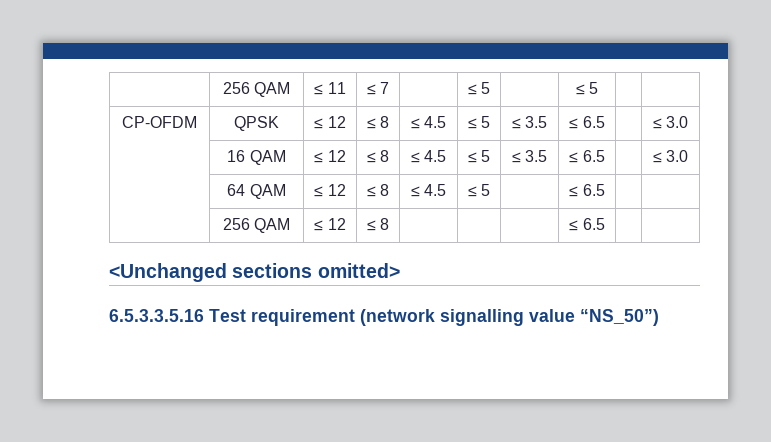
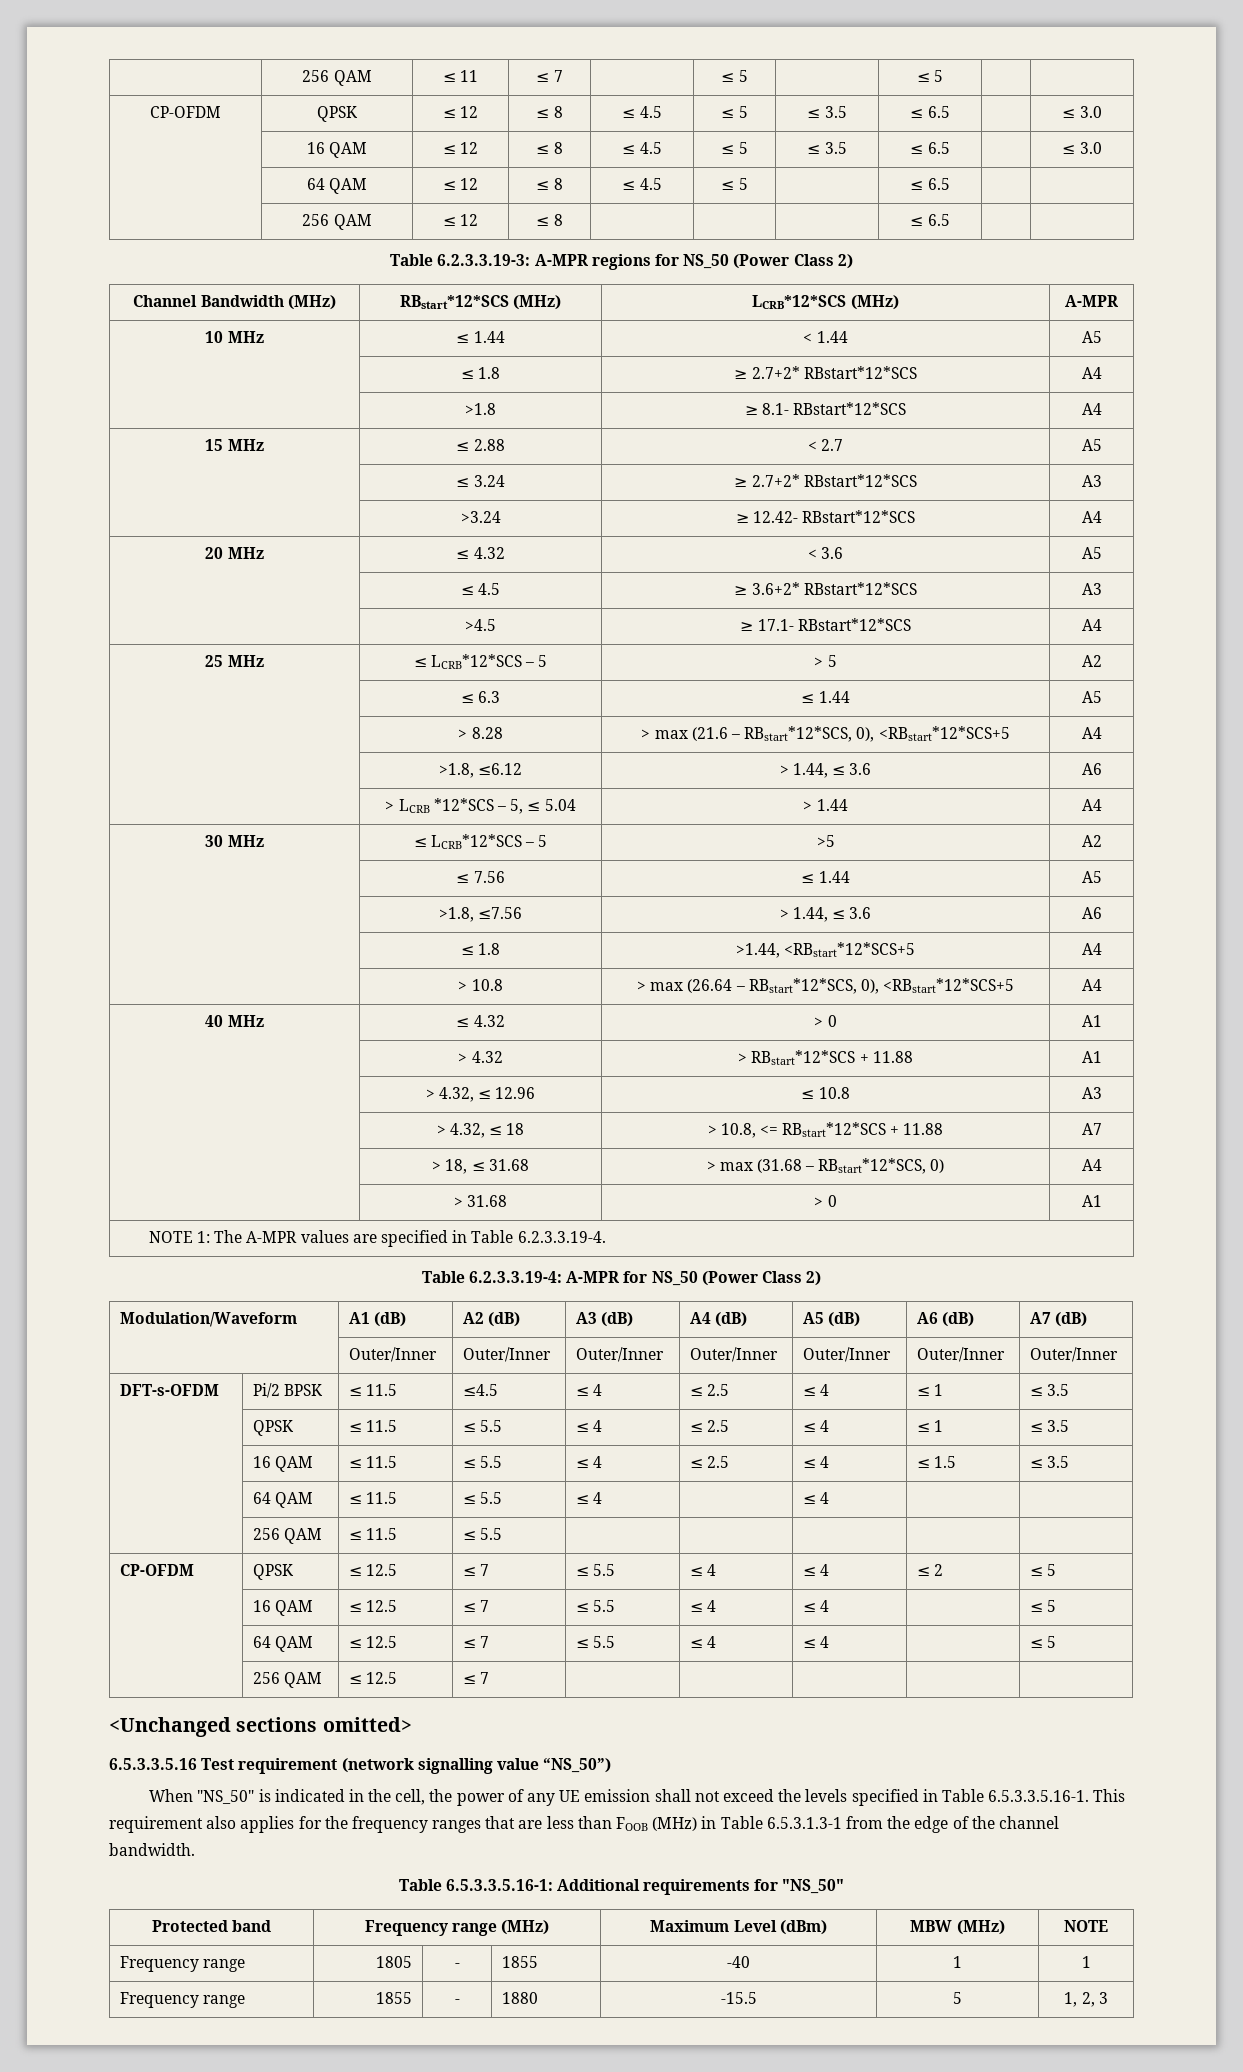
(605, 224) none -> [390,254,853,270] [133,295,336,310] [399,295,562,310] [752,295,899,310] [1065,295,1119,307] [205,331,264,343] [456,331,505,343] [803,331,848,343] [1081,331,1102,343] [460,367,501,379] [734,366,917,379] [1081,367,1102,379] [465,403,496,415] [744,402,907,415] [1081,403,1102,415] [205,439,264,451] [456,439,505,451] [807,439,844,451] [1081,439,1102,451] [456,475,505,487] [734,474,917,487] [1081,475,1102,487] [460,511,501,523] [735,510,916,523] [1081,511,1102,523] [205,547,264,559] [456,547,505,559] [807,547,844,559] [1081,547,1102,559] [460,583,501,595] [734,582,917,595] [1081,583,1102,595] [465,619,496,631] [740,618,911,631] [1081,619,1102,631] [205,655,264,667] [413,654,548,669] [814,655,837,667] [1081,655,1102,667] [460,691,501,703] [801,691,850,703] [1081,691,1102,703] [458,727,503,739] [641,726,1010,742] [1081,727,1102,739] [438,763,523,778] [779,763,872,778] [1081,763,1102,775] [385,798,576,814] [803,799,848,811] [1081,799,1102,811] [205,835,264,847] [413,834,548,849] [816,835,835,847] [1081,835,1102,847] [456,871,505,883] [801,871,850,883] [1081,871,1102,883] [438,907,523,922] [779,907,872,922] [1081,907,1102,919] [460,943,501,955] [735,942,916,958] [1081,943,1102,955] [458,979,503,991] [636,978,1015,994] [1081,979,1102,991] [205,1015,264,1027] [456,1015,505,1027] [814,1015,837,1027] [1081,1015,1102,1027] [458,1051,503,1063] [738,1050,913,1065] [1081,1051,1102,1063] [425,1087,536,1102] [801,1087,850,1099] [1081,1087,1102,1099] [436,1123,525,1138] [707,1122,944,1138] [1081,1123,1102,1135] [432,1159,529,1174] [706,1158,945,1174] [1081,1159,1102,1171] [453,1195,508,1207] [814,1195,837,1207] [1081,1195,1102,1207] [148,1230,606,1247] [421,1271,822,1286] [120,1312,298,1327] [349,1312,407,1327] [463,1312,521,1327] [576,1312,634,1327] [690,1312,748,1327] [803,1312,861,1327] [917,1312,975,1327] [1030,1312,1088,1327] [349,1347,438,1362] [463,1347,552,1362] [576,1347,665,1362] [690,1347,779,1362] [803,1347,892,1362] [917,1347,1006,1362] [1030,1347,1119,1362] [120,1384,220,1396] [253,1383,324,1398] [349,1384,398,1396] [463,1384,499,1396] [576,1384,603,1396] [690,1384,730,1396] [803,1384,830,1396] [917,1384,944,1396] [1030,1384,1070,1396] [253,1420,295,1436] [349,1420,398,1432] [463,1420,503,1432] [576,1420,603,1432] [690,1420,730,1432] [803,1420,830,1432] [917,1420,944,1432] [1030,1420,1070,1432] [253,1456,314,1472] [349,1456,398,1468] [463,1456,503,1468] [576,1456,603,1468] [690,1456,730,1468] [803,1456,830,1468] [917,1456,957,1468] [1030,1456,1070,1468] [253,1492,314,1508] [349,1492,398,1504] [463,1492,503,1504] [576,1492,603,1504] [803,1492,830,1504] [253,1528,323,1544] [349,1528,398,1540] [463,1528,503,1540] [120,1564,195,1576] [253,1564,295,1580] [349,1564,398,1576] [463,1564,490,1576] [576,1564,616,1576] [690,1564,717,1576] [803,1564,830,1576] [917,1564,944,1576] [1030,1564,1057,1576] [253,1600,314,1616] [349,1600,398,1612] [463,1600,490,1612] [576,1600,616,1612] [690,1600,717,1612] [803,1600,830,1612] [1030,1600,1057,1612] [253,1636,314,1652] [349,1636,398,1648] [463,1636,490,1648] [576,1636,616,1648] [690,1636,717,1648] [803,1636,830,1648] [1030,1636,1057,1648] [253,1672,323,1688] [349,1672,398,1684] [463,1672,490,1684] // Table 6.2.3.3.19-3: A-MPR regions for NS_50 (Power Class 2) // Channel Bandwidth (MHz) | RBstart*12*SCS (MHz) | LCRB*12*SCS (MHz) | A-MPR // 10 MHz | ≤ 1.44 | < 1.44 | A5 // | ≤ 1.8 | ≥ 2.7+2* RBstart*12*SCS | A4 // | >1.8 | ≥ 8.1- RBstart*12*SCS | A4 // 15 MHz | ≤ 2.88 | < 2.7 | A5 // | ≤ 3.24 | ≥ 2.7+2* RBstart*12*SCS | A3 // | >3.24 | ≥ 12.42- RBstart*12*SCS | A4 // 20 MHz | ≤ 4.32 | < 3.6 | A5 // | ≤ 4.5 | ≥ 3.6+2* RBstart*12*SCS | A3 // | >4.5 | ≥ 17.1- RBstart*12*SCS | A4 // 25 MHz | ≤ LCRB*12*SCS – 5 | > 5 | A2 // | ≤ 6.3 | ≤ 1.44 | A5 // | > 8.28 | > max (21.6 – RBstart*12*SCS, 0), <RBstart*12*SCS+5 | A4 // | >1.8, ≤6.12 | > 1.44, ≤ 3.6 | A6 // | > LCRB *12*SCS – 5, ≤ 5.04 | > 1.44 | A4 // 30 MHz | ≤ LCRB*12*SCS – 5 | >5 | A2 // | ≤ 7.56 | ≤ 1.44 | A5 // | >1.8, ≤7.56 | > 1.44, ≤ 3.6 | A6 // | ≤ 1.8 | >1.44, <RBstart*12*SCS+5 | A4 // | > 10.8 | > max (26.64 – RBstart*12*SCS, 0), <RBstart*12*SCS+5 | A4 // 40 MHz | ≤ 4.32 | > 0 | A1 // | > 4.32 | > RBstart*12*SCS + 11.88 | A1 // | > 4.32, ≤ 12.96 | ≤ 10.8 | A3 // | > 4.32, ≤ 18 | > 10.8, <= RBstart*12*SCS + 11.88 | A7 // | > 18, ≤ 31.68 | > max (31.68 – RBstart*12*SCS, 0) | A4 // | > 31.68 | > 0 | A1 // NOTE 1: The A-MPR values are specified in Table 6.2.3.3.19-4. // Table 6.2.3.3.19-4: A-MPR for NS_50 (Power Class 2) // Modulation/Waveform | A1 (dB) | A2 (dB) | A3 (dB) | A4 (dB) | A5 (dB) | A6 (dB) | A7 (dB) // | Outer/Inner | Outer/Inner | Outer/Inner | Outer/Inner | Outer/Inner | Outer/Inner | Outer/Inner // DFT-s-OFDM | Pi/2 BPSK | ≤ 11.5 | ≤4.5 | ≤ 4 | ≤ 2.5 | ≤ 4 | ≤ 1 | ≤ 3.5 // | QPSK | ≤ 11.5 | ≤ 5.5 | ≤ 4 | ≤ 2.5 | ≤ 4 | ≤ 1 | ≤ 3.5 // | 16 QAM | ≤ 11.5 | ≤ 5.5 | ≤ 4 | ≤ 2.5 | ≤ 4 | ≤ 1.5 | ≤ 3.5 // | 64 QAM | ≤ 11.5 | ≤ 5.5 | ≤ 4 | | ≤ 4 | | // | 256 QAM | ≤ 11.5 | ≤ 5.5 | | | | | // CP-OFDM | QPSK | ≤ 12.5 | ≤ 7 | ≤ 5.5 | ≤ 4 | ≤ 4 | ≤ 2 | ≤ 5 // | 16 QAM | ≤ 12.5 | ≤ 7 | ≤ 5.5 | ≤ 4 | ≤ 4 | | ≤ 5 // | 64 QAM | ≤ 12.5 | ≤ 7 | ≤ 5.5 | ≤ 4 | ≤ 4 | | ≤ 5 // | 256 QAM | ≤ 12.5 | ≤ 7 | | | | |
(659, 317) none -> [149,1789,1126,1806] [109,1816,1059,1833] [109,1843,195,1856] [398,1879,845,1895] [151,1920,272,1932] [364,1920,550,1936] [650,1920,827,1935] [910,1920,1005,1935] [1064,1920,1108,1932] [120,1956,246,1972] [375,1956,412,1968] [454,1963,460,1968] [502,1956,539,1968] [727,1956,750,1968] [953,1956,962,1968] [1081,1956,1091,1968] [120,1992,246,2008] [375,1992,412,2004] [454,1999,460,2004] [502,1992,539,2004] [720,1992,757,2004] [953,1992,962,2004] [1064,1992,1108,2007] // When "NS_50" is indicated in the cell, the power of any UE emission shall not exceed the levels specified in Table 6.5.3.3.5.16-1. This requirement also applies for the frequency ranges that are less than FOOB (MHz) in Table 6.5.3.1.3-1 from the edge of the channel bandwidth. // Table 6.5.3.3.5.16-1: Additional requirements for "NS_50" // Protected band | Frequency range (MHz) | Maximum Level (dBm) | MBW (MHz) | NOTE // Frequency range | 1805 | - | 1855 | -40 | 1 | 1 // Frequency range | 1855 | - | 1880 | -15.5 | 5 | 1, 2, 3

